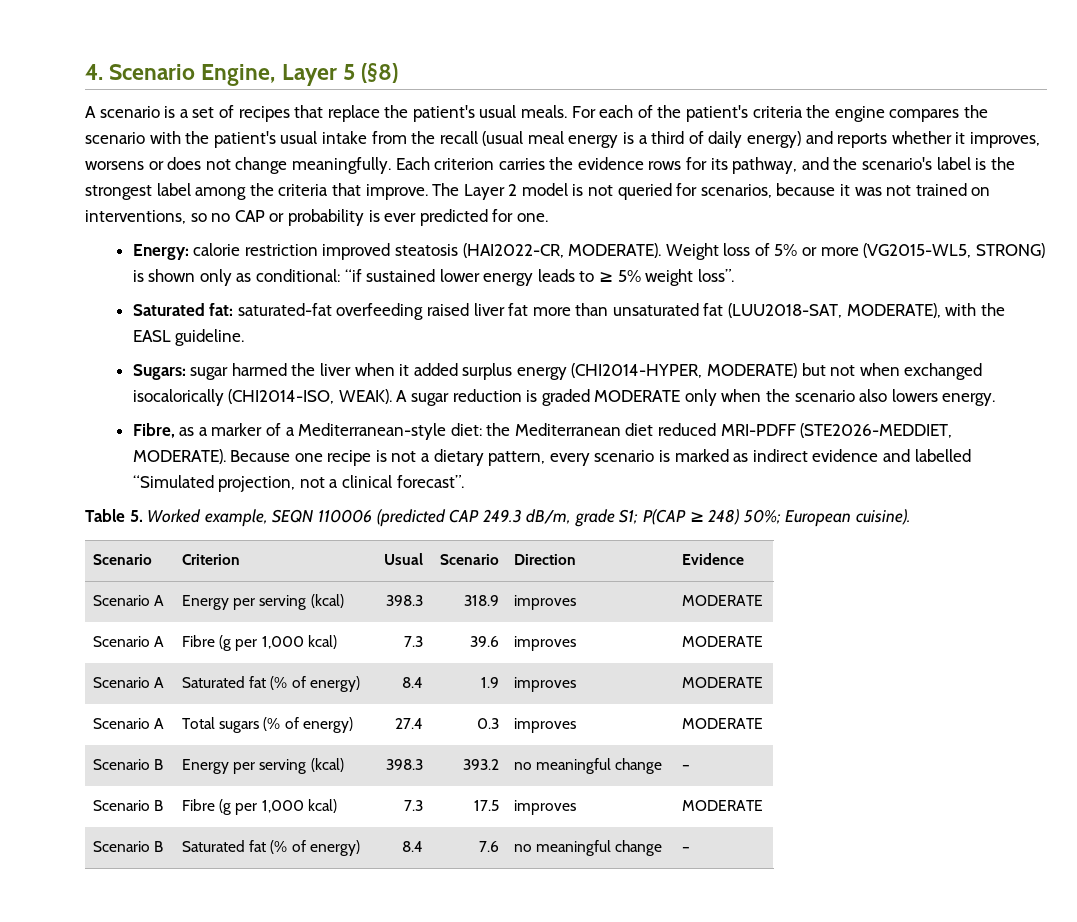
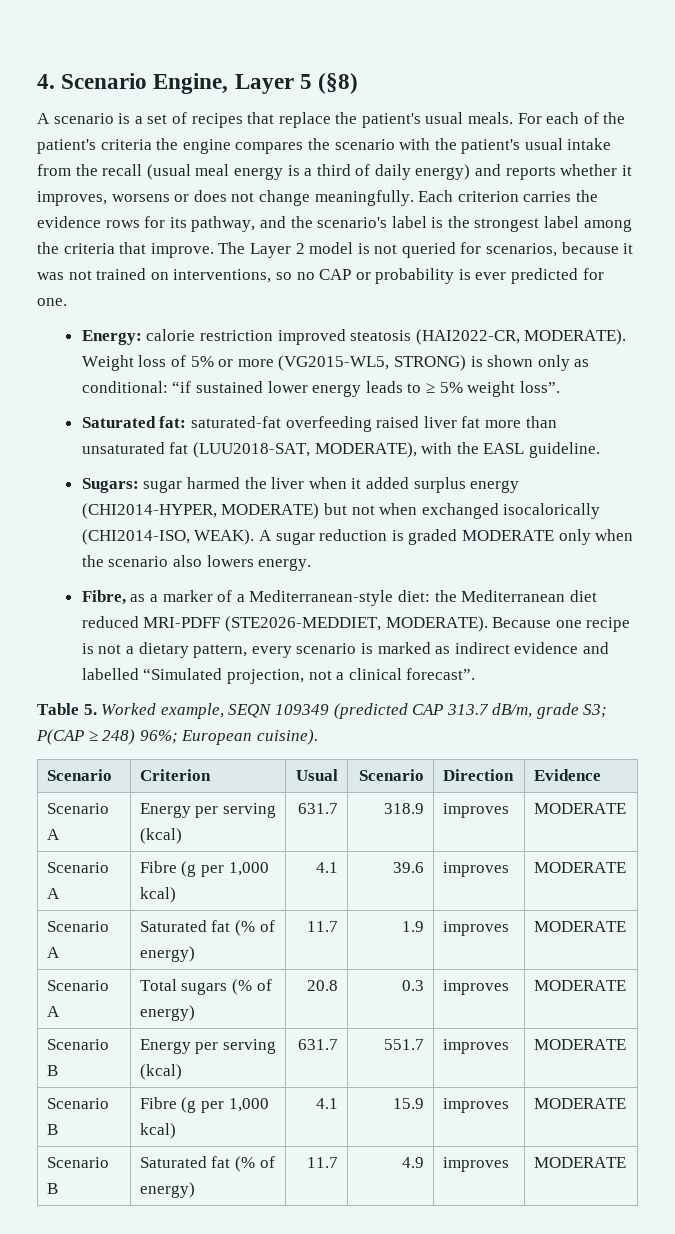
[317,509,372,523] 110006 -> [274,704,329,715] 109349
[482,509,522,523] 249.3 -> [446,704,489,715] 313.7
[619,509,639,524] S1; -> [583,704,608,718] S3;
[743,509,781,524] 50%; -> [139,730,178,744] 96%;
[385,595,423,606] 398.3 -> [298,803,339,814] 631.7
[403,636,423,647] 7.3 -> [316,862,339,873] 4.1
[401,677,423,688] 8.4 -> [307,921,339,932] 11.7
[394,718,423,729] 27.4 -> [307,980,339,991] 20.8
[385,759,423,770] [462,759,499,770] [514,758,663,774] [682,765,691,770] 398.3 | 393.2 | no meaningful change | – -> [298,1039,339,1050] [384,1039,425,1050] [442,1039,509,1054] [533,1039,626,1050] 631.7 | 551.7 | improves | MODERATE
[403,800,423,811] [473,800,499,811] 7.3 | 17.5 -> [316,1098,339,1109] [393,1098,425,1109] 4.1 | 15.9
[401,841,423,852] [478,841,499,852] [514,840,663,856] [682,847,691,852] 8.4 | 7.6 | no meaningful change | – -> [307,1157,339,1168] [402,1157,425,1168] [442,1157,509,1172] [533,1157,626,1168] 11.7 | 4.9 | improves | MODERATE

